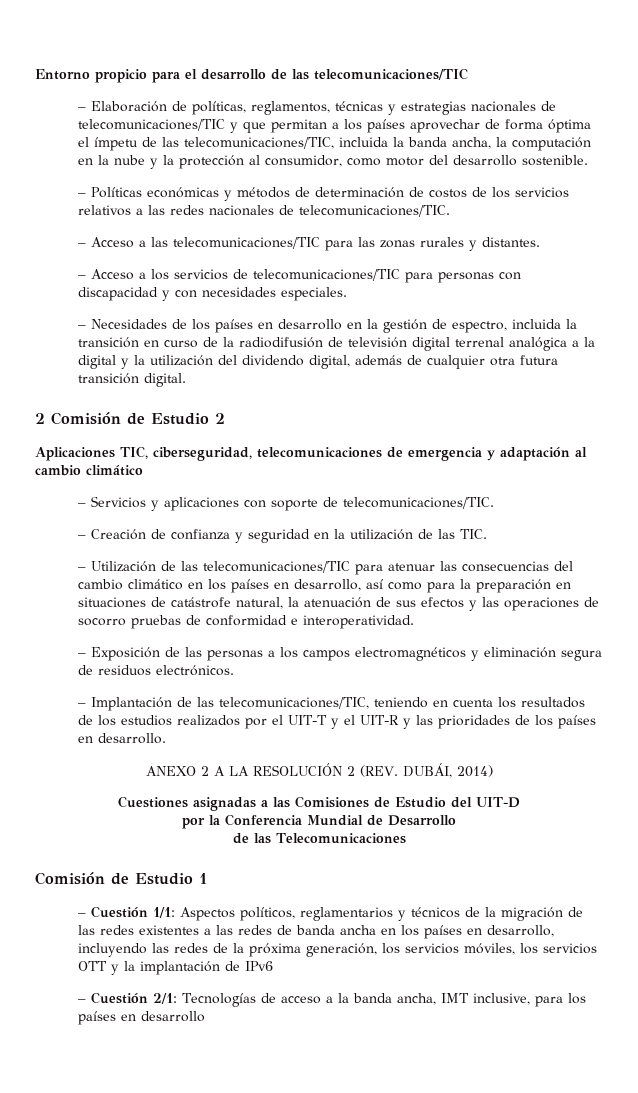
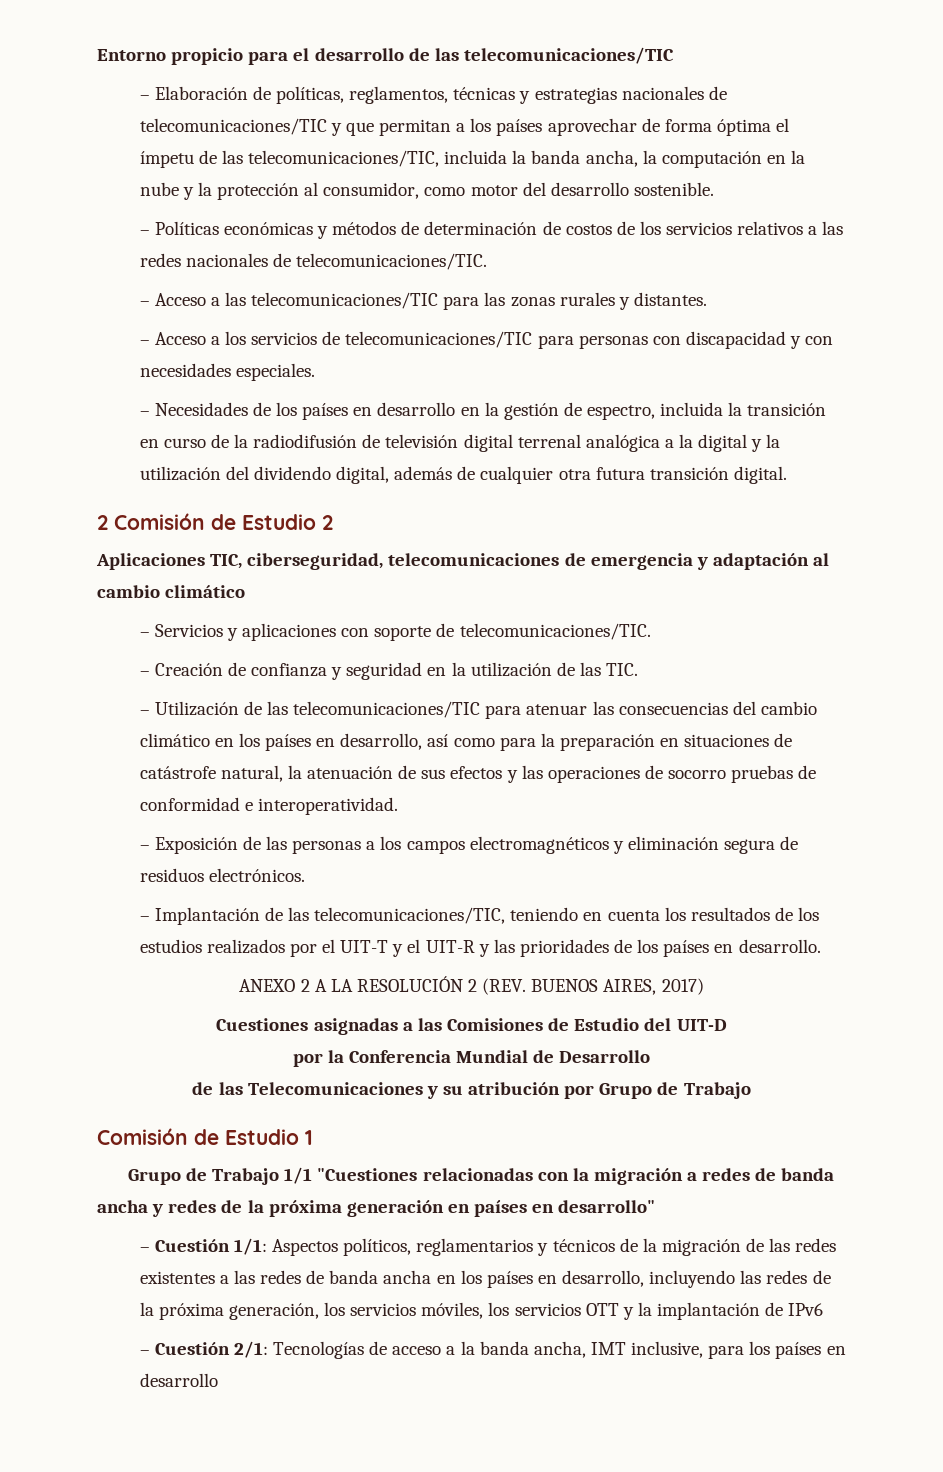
[402,763,493,778] DUBÁI, 2014) -> [531,978,704,995] BUENOS AIRES, 2017)
[35,872,208,885] // Comisión de Estudio 1 -> [426,1082,751,1099] [97,1128,313,1145] [127,1167,835,1185] [97,1200,656,1217] y su atribución por Grupo de Trabajo // Comisión de Estudio 1 // Grupo de Trabajo 1/1 "Cuestiones relacionadas con la migración a redes de banda ancha y redes de la próxima generación en países en desarrollo"

